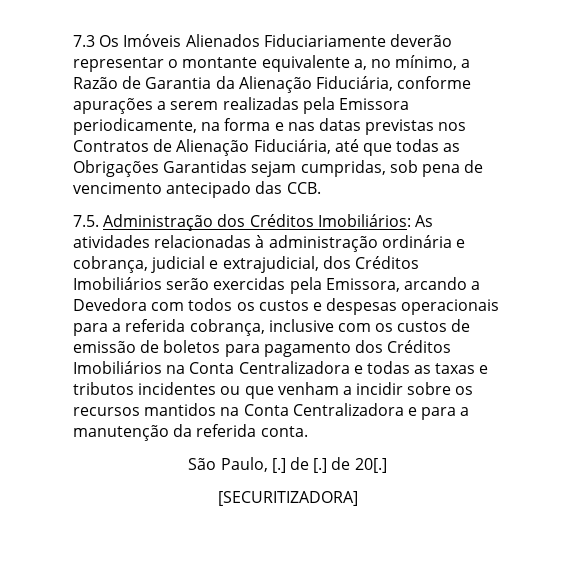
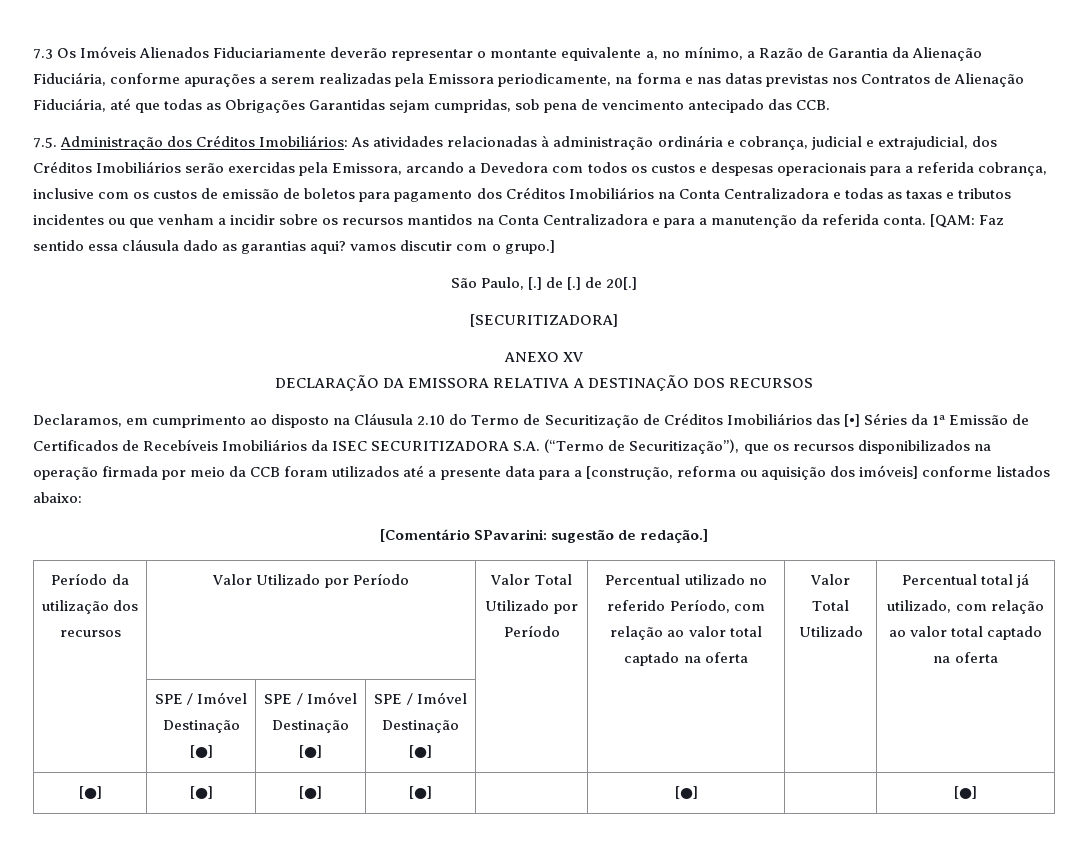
(308, 431) none -> [929,214,1005,228] [33,239,555,254] [QAM: Faz sentido essa cláusula dado as garantias aqui? vamos discutir com o grupo.]
(358, 498) none -> [503,352,584,362] [275,375,813,391] [33,413,1030,428] [33,439,991,454] [33,465,1051,480] [33,492,82,503] [379,529,709,543] [51,573,129,585] [41,600,139,614] [59,630,121,637] [212,573,409,588] [490,574,572,585] [485,600,578,614] [503,625,560,637] [605,574,767,585] [607,599,765,613] [610,626,762,640] [624,652,748,666] [810,574,850,585] [812,600,850,611] [798,626,863,637] [901,573,1030,588] [887,600,1044,614] [888,626,1043,640] [933,652,998,663] [154,692,248,705] [162,720,240,733] [189,745,213,758] [264,692,357,705] [272,720,349,733] [299,745,322,758] [374,692,467,705] [382,720,459,733] [409,745,432,758] [78,786,102,799] [189,786,213,799] [299,786,322,799] [409,786,432,799] [674,786,698,799] [954,786,977,799] // ANEXO XV // DECLARAÇÃO DA EMISSORA RELATIVA A DESTINAÇÃO DOS RECURSOS // Declaramos, em cumprimento ao disposto na Cláusula 2.10 do Termo de Securitização de Créditos Imobiliários das [•] Séries da 1ª Emissão de Certificados de Recebíveis Imobiliários da ISEC SECURITIZADORA S.A. (“Termo de Securitização”), que os recursos disponibilizados na operação firmada por meio da CCB foram utilizados até a presente data para a [construção, reforma ou aquisição dos imóveis] conforme listados abaixo: // [Comentário SPavarini: sugestão de redação.] // Período da utilização dos recursos | Valor Utilizado por Período | Valor Total Utilizado por Período | Percentual utilizado no referido Período, com relação ao valor total captado na oferta | Valor Total Utilizado | Percentual total já utilizado, com relação ao valor total captado na oferta // | SPE / Imóvel Destinação [●] | SPE / Imóvel Destinação [●] | SPE / Imóvel Destinação [●] | | | | // [●] | [●] | [●] | [●] | | [●] | | [●]

